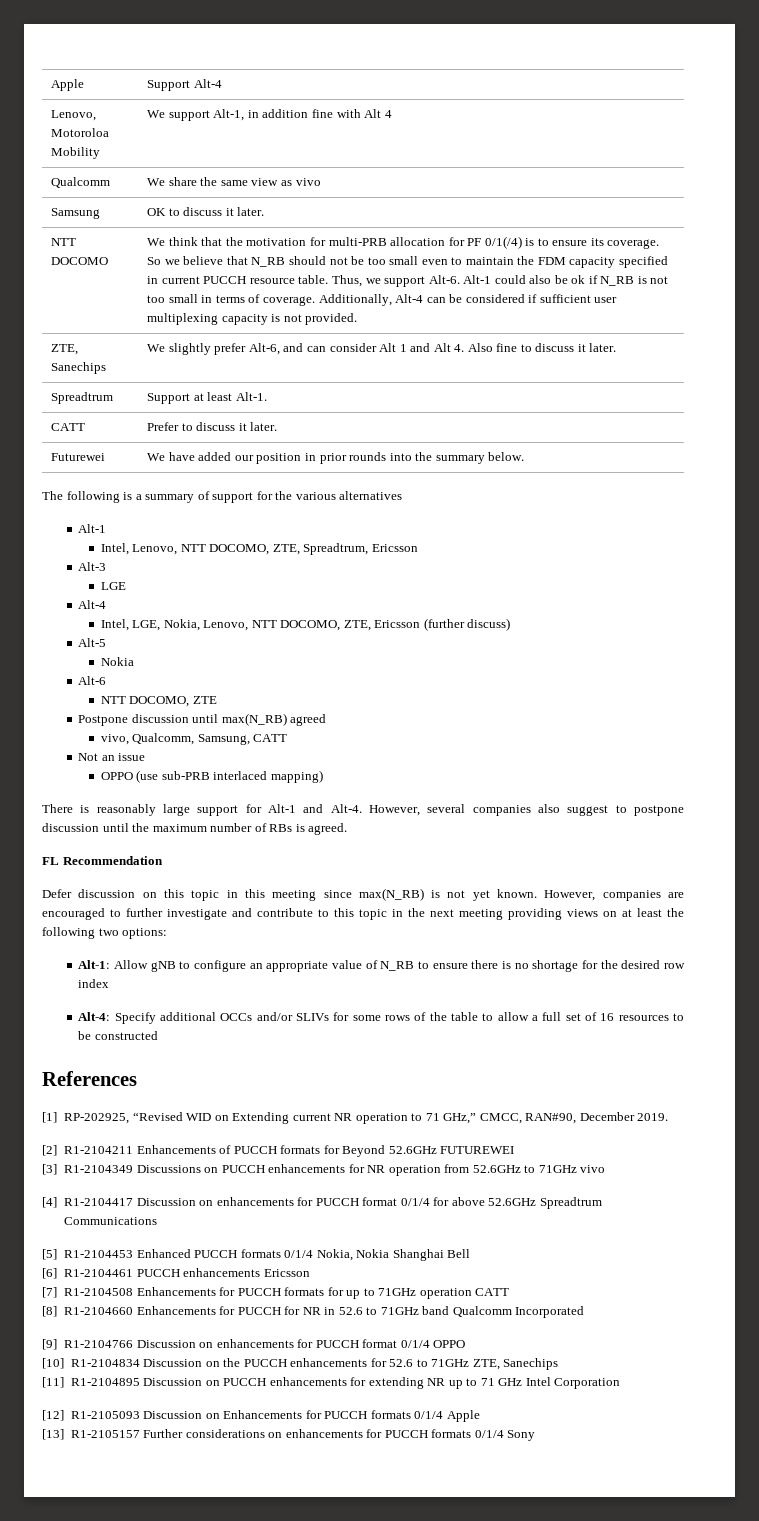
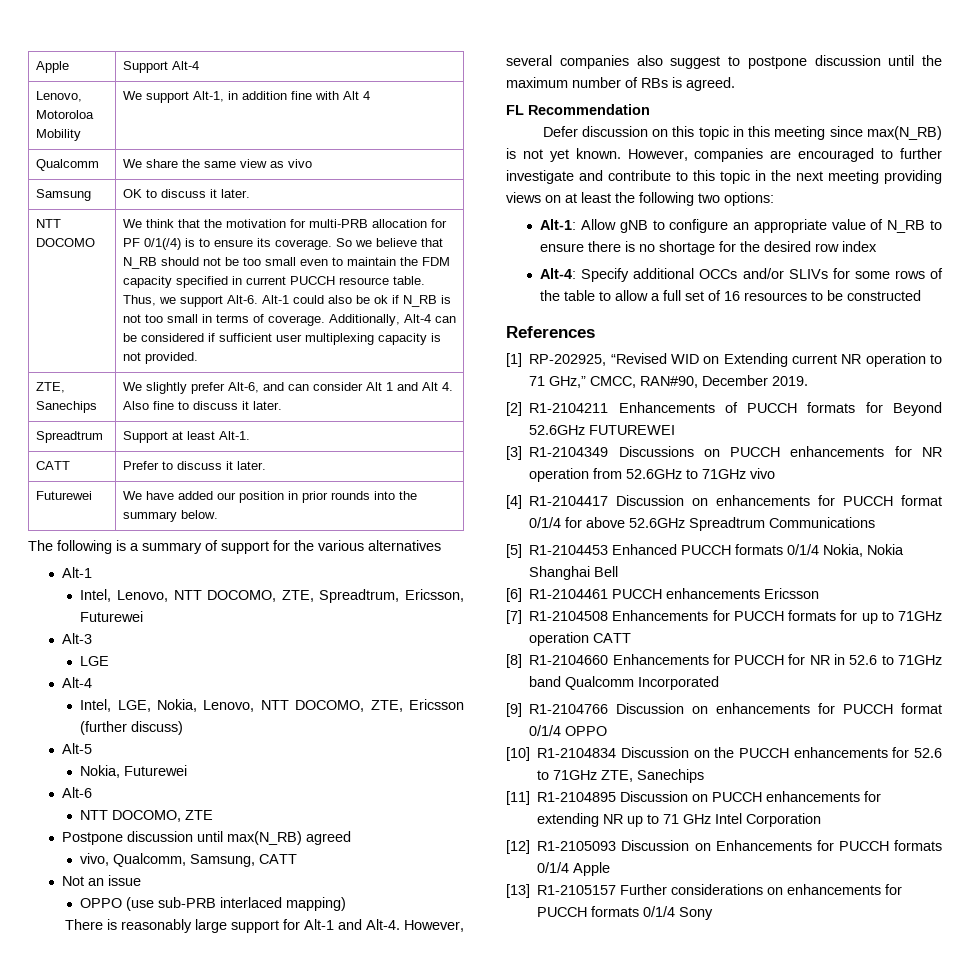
[371,544,418,552] Ericsson -> [405,589,464,602] [80,611,144,622] Ericsson, Futurewei
[100,657,134,666] Nokia -> [80,765,188,778] Nokia, Futurewei

